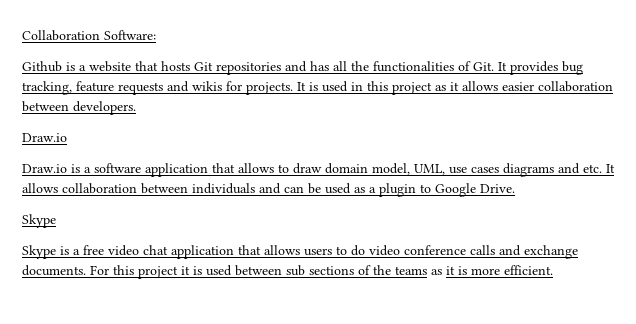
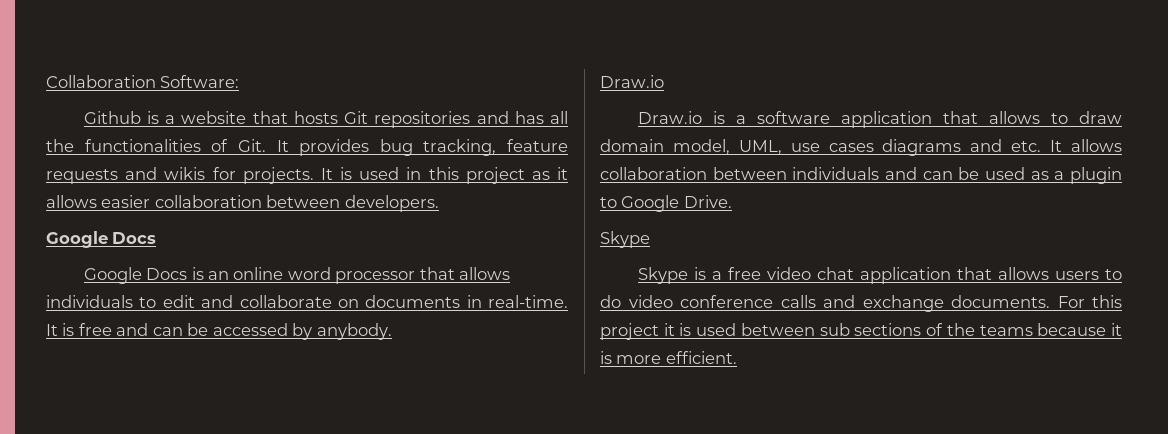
(136, 108) none -> [46,231,157,248] [83,267,511,284] [46,295,568,308] [46,323,392,340] // Google Docs // Google Docs is an online word processor that allows individuals to edit and collaborate on documents in real-time. It is free and can be accessed by anybody.
[431,269,442,275] as -> [1037,323,1107,336] because

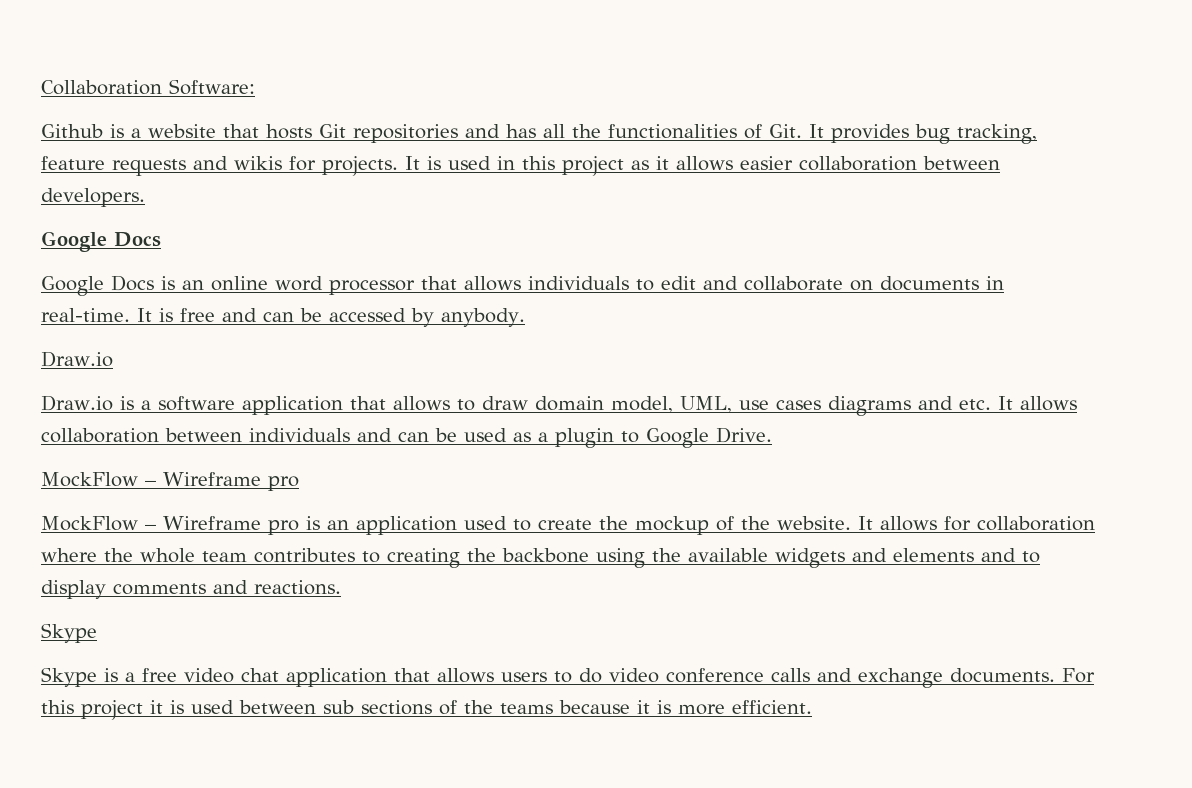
(732, 201) none -> [41,472,299,491] [41,516,1095,535] [41,548,1040,568] [41,580,341,599] // MockFlow – Wireframe pro // MockFlow – Wireframe pro is an application used to create the mockup of the website. It allows for collaboration where the whole team contributes to creating the backbone using the available widgets and elements and to display comments and reactions.

